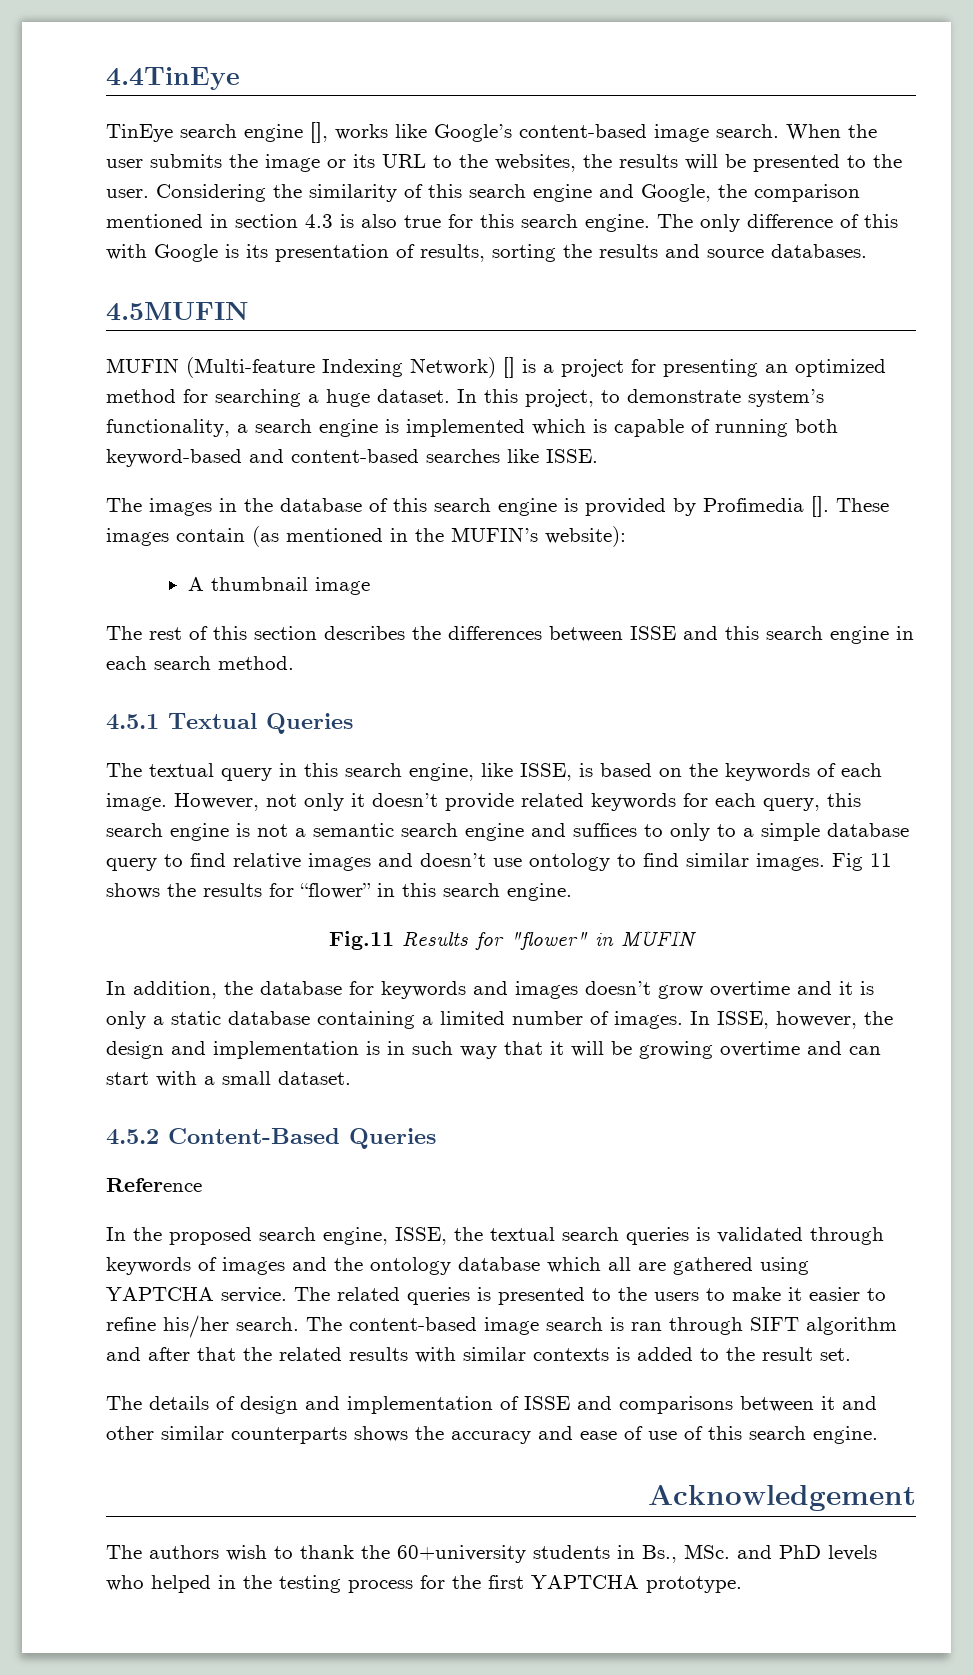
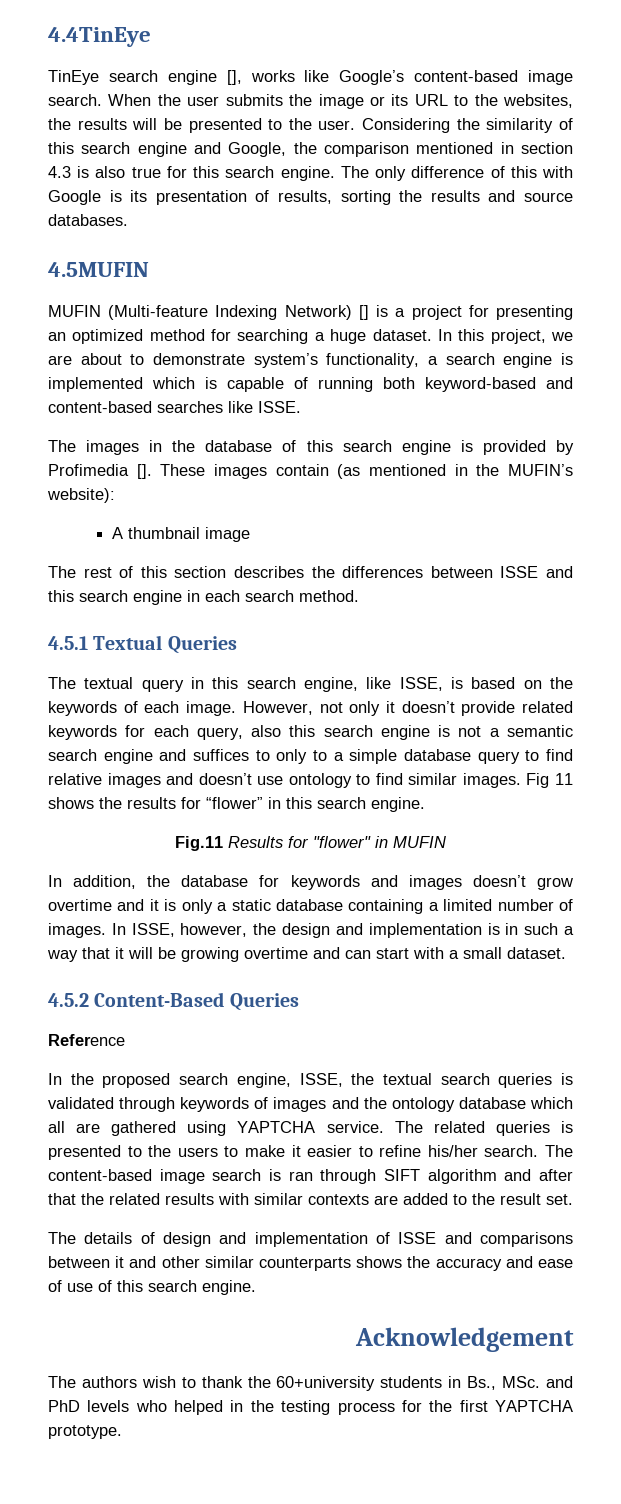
(594, 398) none -> [551,332,574,341] [48,353,122,365] we are about
(820, 804) none -> [251,725,282,737] also
(453, 1048) none -> [564,926,574,935] a
[616,1347,630,1361] is -> [374,1195,398,1205] are

